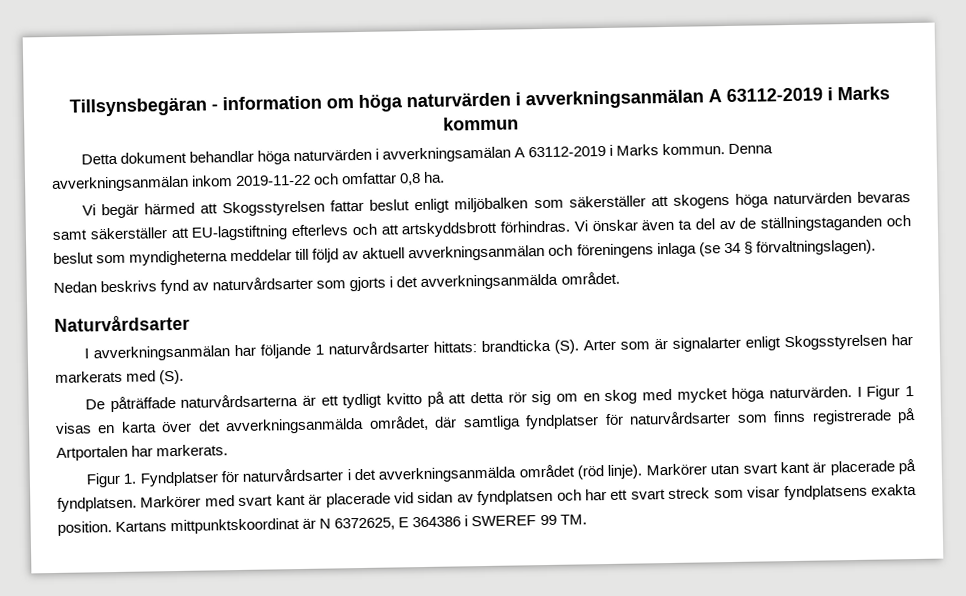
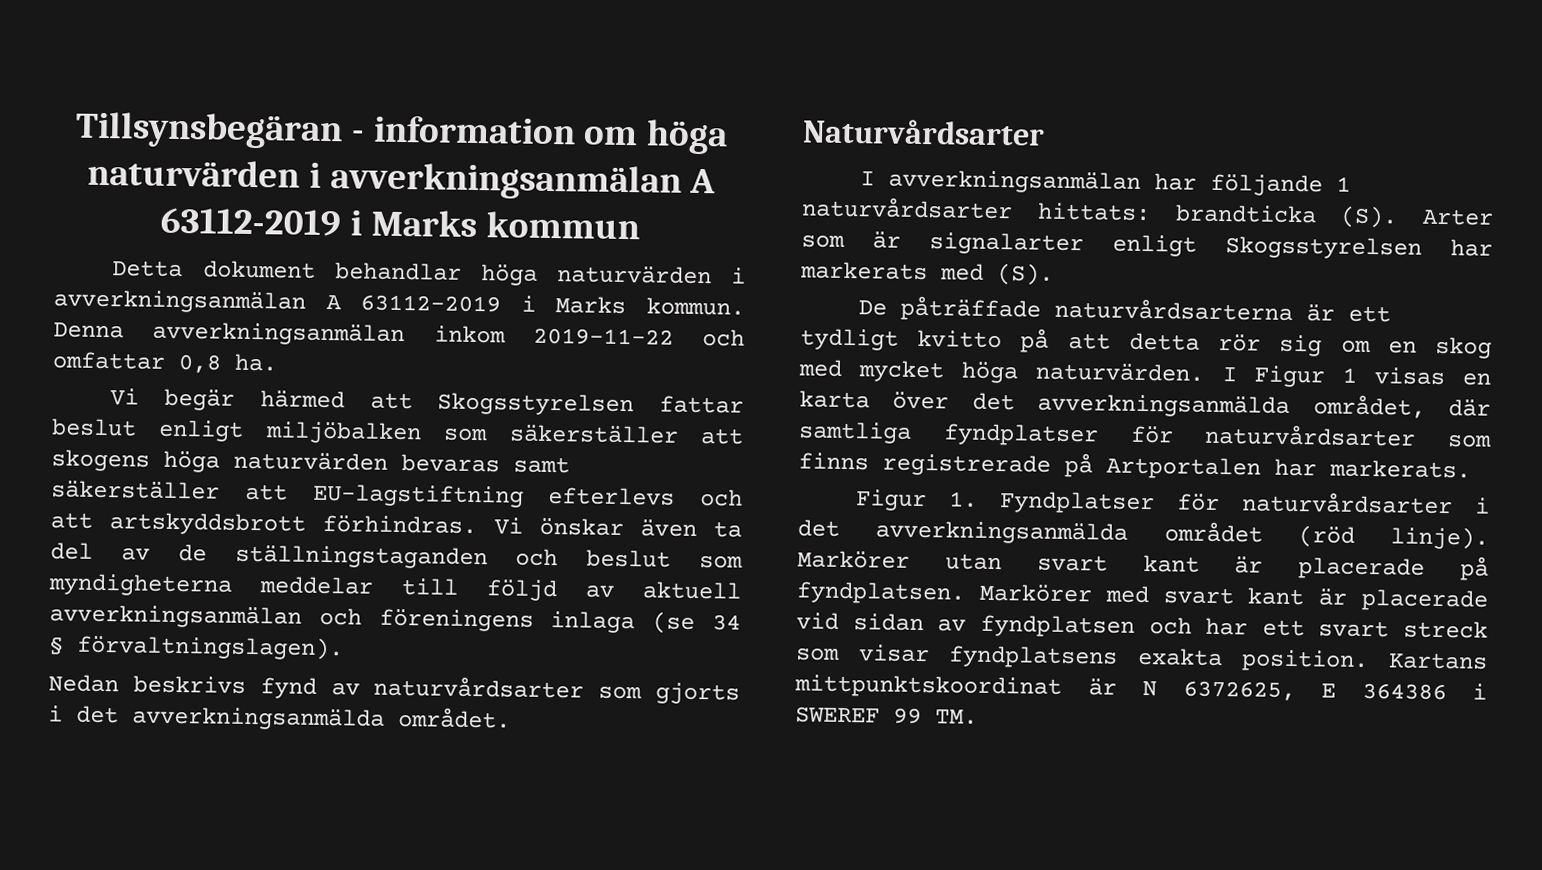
[382,146,512,163] avverkningsamälan -> [53,289,306,314] avverkningsanmälan

